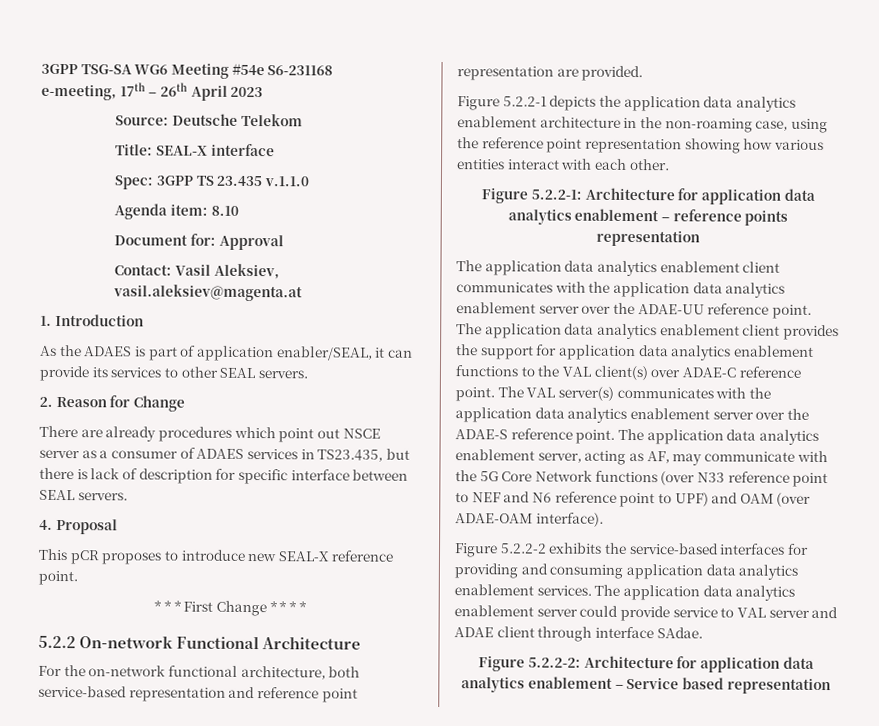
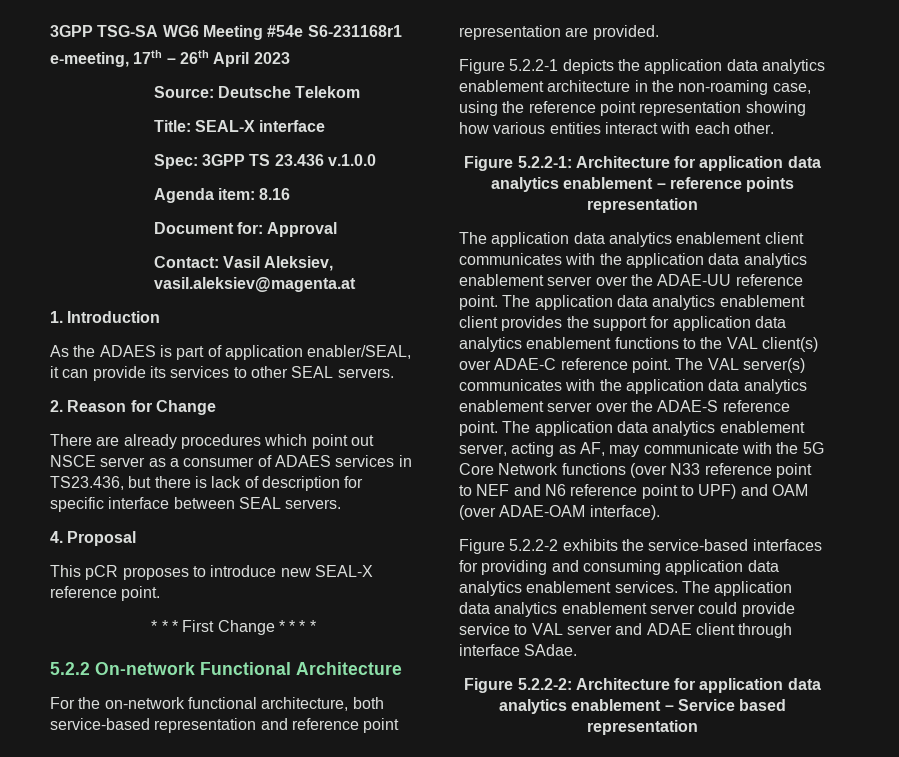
[267,65,334,76] S6-231168 -> [307,25,402,37] S6-231168r1
[216,175,309,187] 23.435 v.1.1.0 -> [274,154,377,166] 23.436 v.1.0.0
[210,205,239,216] 8.10 -> [259,188,291,200] 8.16
[317,449,384,462] TS23.435, -> [50,476,124,490] TS23.436,

